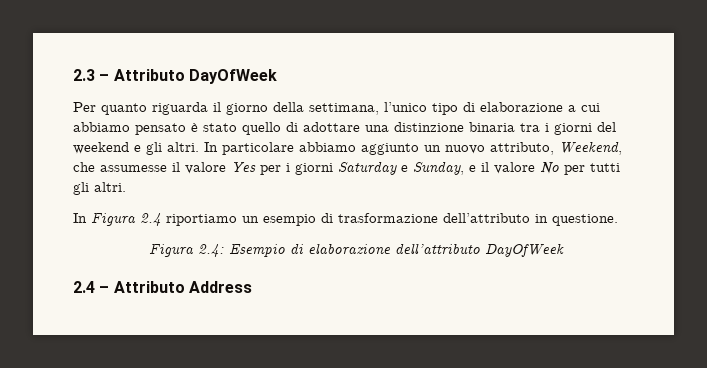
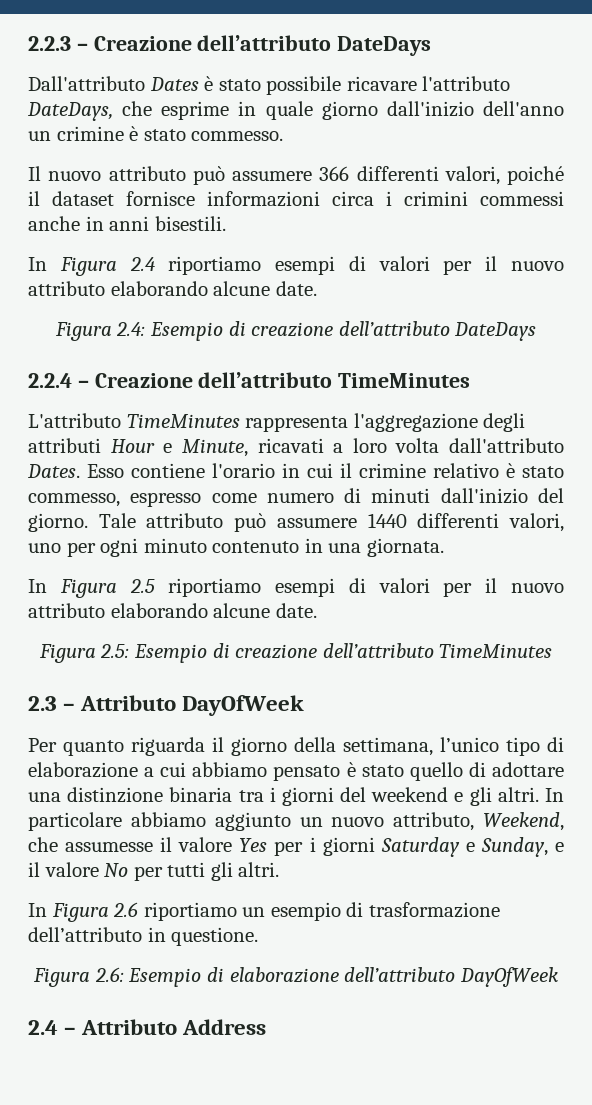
(73, 75) none -> [28,35,432,56] [28,76,511,95] [27,101,564,121] [28,126,284,141] [28,166,564,185] [28,191,564,207] [28,216,226,231] [28,256,564,276] [28,281,317,296] [54,321,537,341] [28,372,471,388] [28,413,526,432] [28,438,564,457] [27,463,564,478] [28,488,564,507] [28,513,564,532] [28,538,444,557] [28,578,564,598] [28,603,317,618] [38,643,553,663] 2.2.3 – Creazione dell’attributo DateDays // Dall'attributo Dates è stato possibile ricavare l'attributo DateDays, che esprime in quale giorno dall'inizio dell'anno un crimine è stato commesso. // Il nuovo attributo può assumere 366 differenti valori, poiché il dataset fornisce informazioni circa i crimini commessi anche in anni bisestili. // In Figura 2.4 riportiamo esempi di valori per il nuovo attributo elaborando alcune date. // Figura 2.4: Esempio di creazione dell’attributo DateDays // 2.2.4 – Creazione dell’attributo TimeMinutes // L'attributo TimeMinutes rappresenta l'aggregazione degli attributi Hour e Minute, ricavati a loro volta dall'attributo Dates. Esso contiene l'orario in cui il crimine relativo è stato commesso, espresso come numero di minuti dall'inizio del giorno. Tale attributo può assumere 1440 differenti valori, uno per ogni minuto contenuto in una giornata. // In Figura 2.5 riportiamo esempi di valori per il nuovo attributo elaborando alcune date. // Figura 2.5: Esempio di creazione dell’attributo TimeMinutes //
[140,213,161,226] 2.4 -> [113,902,139,917] 2.6
[198,244,224,257] 2.4: -> [94,967,124,982] 2.6:

